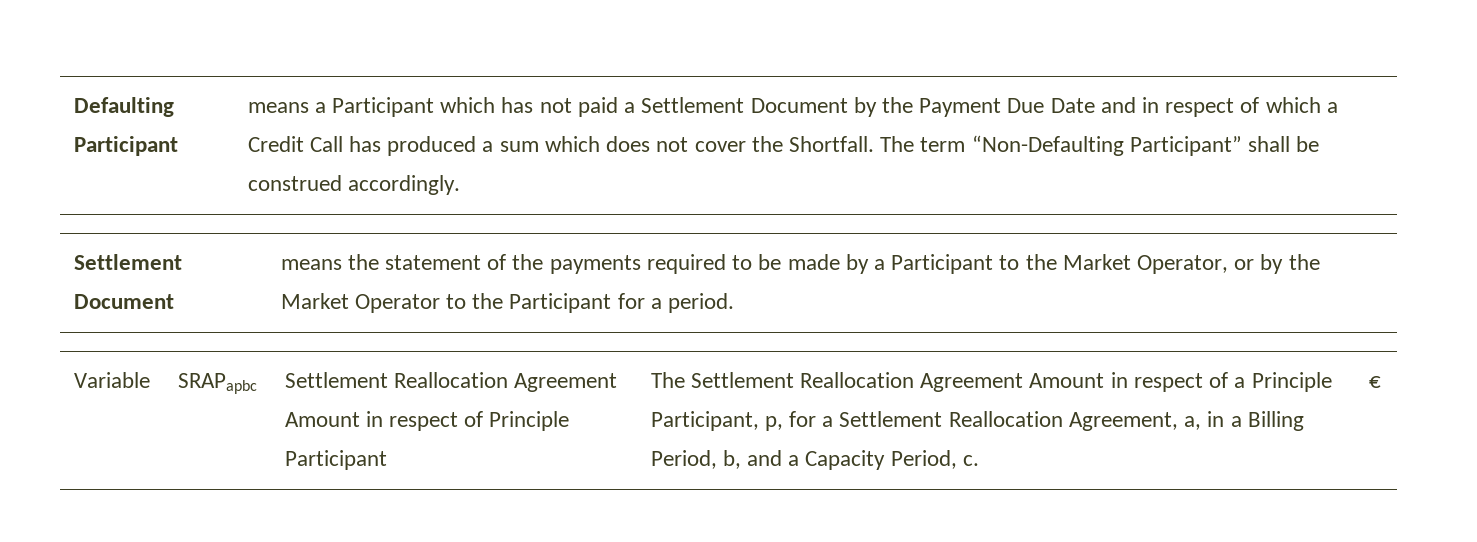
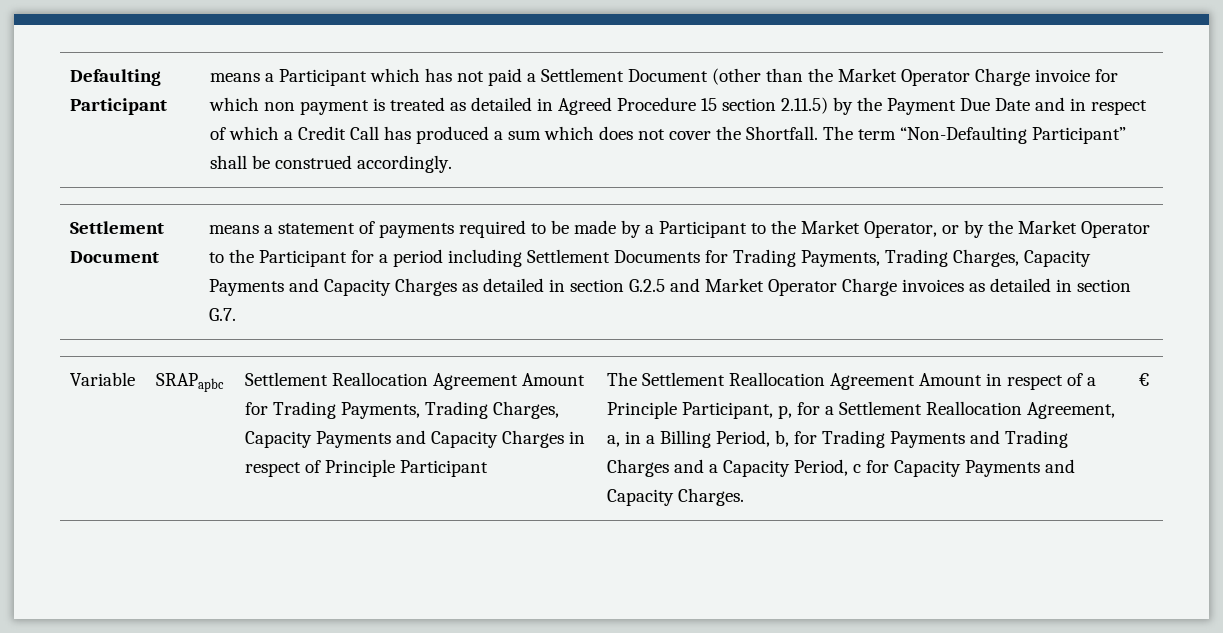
(848, 105) none -> [712,68,1119,86] [209,97,829,115] (other than the Market Operator Charge invoice for which non payment is treated as detailed in Agreed Procedure 15 section 2.11.5)
[347,254,379,270] the -> [264,225,274,234] a
[512,254,544,270] the -> (376, 227) none
[668,293,735,313] period. -> [393,249,1092,267] [209,278,1132,296] [209,308,237,321] period including Settlement Documents for Trading Payments, Trading Charges, Capacity Payments and Capacity Charges as detailed in section G.2.5 and Market Operator Charge invoices as detailed in section G.7.
(360, 419) none -> [245,401,560,419] [245,430,565,448] for Trading Payments, Trading Charges, Capacity Payments and Capacity Charges
[747,450,979,470] and a Capacity Period, c. -> [794,430,1069,448] [607,459,1076,477] [607,488,745,506] for Trading Payments and Trading Charges and a Capacity Period, c for Capacity Payments and Capacity Charges.

